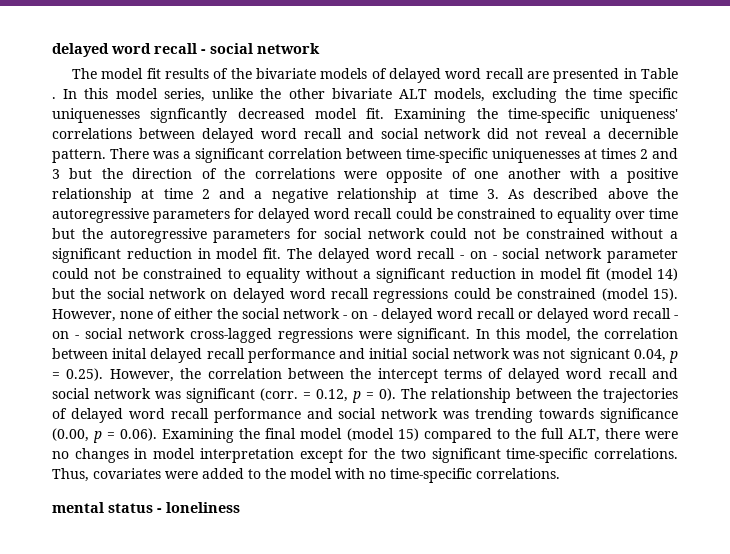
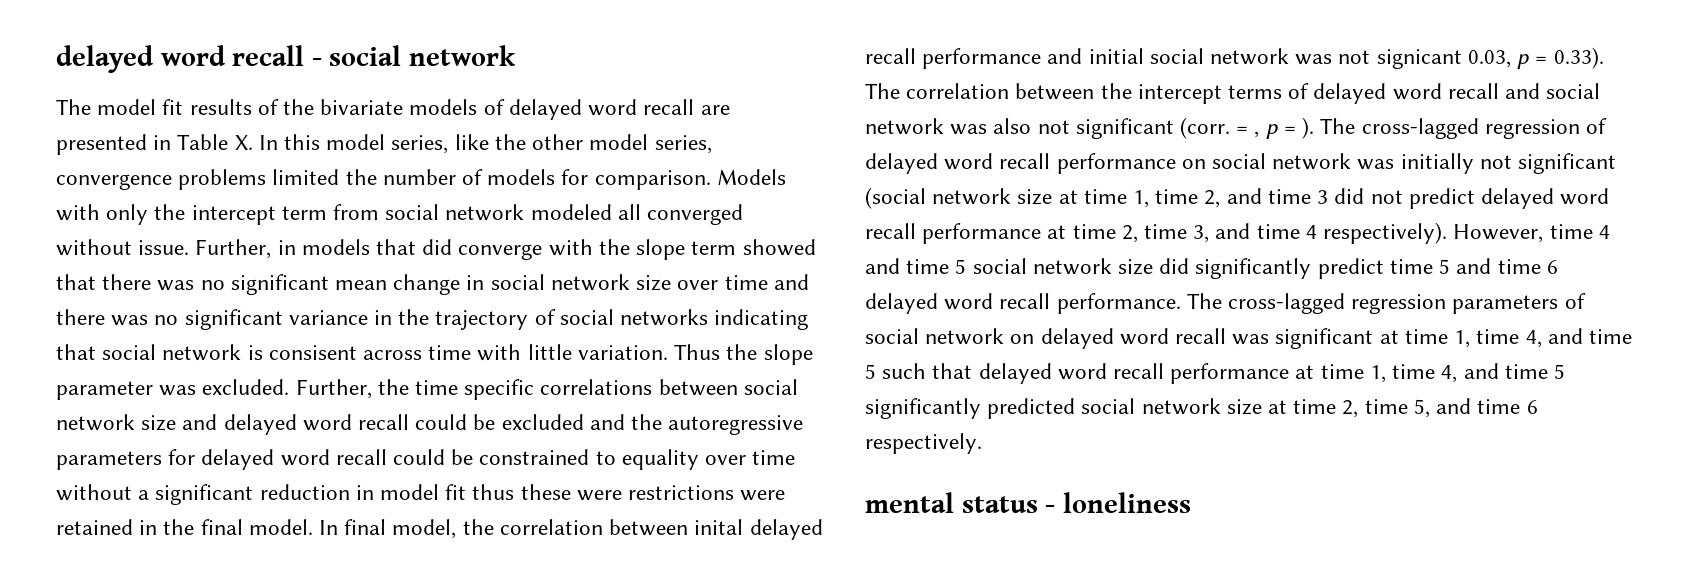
[52,97,56,99] . -> [234,135,253,150] X.
[212,88,254,99] unlike -> [454,134,489,150] like
[331,88,678,103] [52,108,678,123] [52,128,678,143] [52,148,678,163] [52,168,679,183] [52,188,648,203] bivariate ALT models, excluding the time specific uniquenesses signficantly decreased model fit. Examining the time-specific uniqueness' correlations between delayed word recall and social network did not reveal a decernible pattern. There was a significant correlation between time-specific uniquenesses at times 2 and 3 but the direction of the correlations were opposite of one another with a positive relationship at time 2 and a negative relationship at time 3. As described above -> [589,134,712,154] [56,169,786,190] [56,204,744,225] [56,239,816,260] [56,274,809,295] [56,309,809,330] [56,344,813,365] [56,379,798,400] [56,414,625,435] model series, convergence problems limited the number of models for comparison. Models with only the intercept term from social network modeled all converged without issue. Further, in models that did converge with the slope term showed that there was no significant mean change in social network size over time and there was no significant variance in the trajectory of social networks indicating that social network is consisent across time with little variation. Thus the slope parameter was excluded. Further, the time specific correlations between social network size and delayed word recall could be excluded and
[52,228,678,243] [52,248,678,263] [52,268,301,283] but the autoregressive parameters for social network could not be constrained without a significant reduction in model fit. The delayed word recall - on - social network parameter could not be constrained to equality -> (796, 457) none
[605,268,679,281] [52,288,678,303] [52,308,678,323] [52,328,521,343] (model 14) but the social network on delayed word recall regressions could be constrained (model 15). However, none of either the social network - on - delayed word recall or delayed word recall - on - social network cross-lagged regressions were significant. In this -> [472,484,786,501] [56,519,387,535] thus these were restrictions were retained in the final model. In final
[633,349,679,363] [52,368,202,382] 0.04, p = 0.25). However, the -> [1467,47,1604,69] [865,83,900,99] 0.03, p = 0.33). The
(181, 395) none -> [993,118,1070,134] also not
[316,388,678,403] 0.12, p = 0). The relationship between the trajectories -> [1254,117,1580,139] , p = ). The cross-lagged regression
[306,408,679,423] [52,428,678,443] [52,448,679,463] [52,468,560,483] and social network was trending towards significance (0.00, p = 0.06). Examining the final model (model 15) compared to the full ALT, there were no changes in model interpretation except for the two significant time-specific correlations. Thus, covariates were added to the model with no time-specific correlations. -> [1181,153,1617,174] [865,187,1610,209] [865,222,1610,244] [865,258,1558,279] [865,293,1586,314] [865,328,1632,349] [865,363,1565,384] [865,398,1538,419] [865,433,982,454] on social network was initially not significant (social network size at time 1, time 2, and time 3 did not predict delayed word recall performance at time 2, time 3, and time 4 respectively). However, time 4 and time 5 social network size did significantly predict time 5 and time 6 delayed word recall performance. The cross-lagged regression parameters of social network on delayed word recall was significant at time 1, time 4, and time 5 such that delayed word recall performance at time 1, time 4, and time 5 significantly predicted social network size at time 2, time 5, and time 6 respectively.

